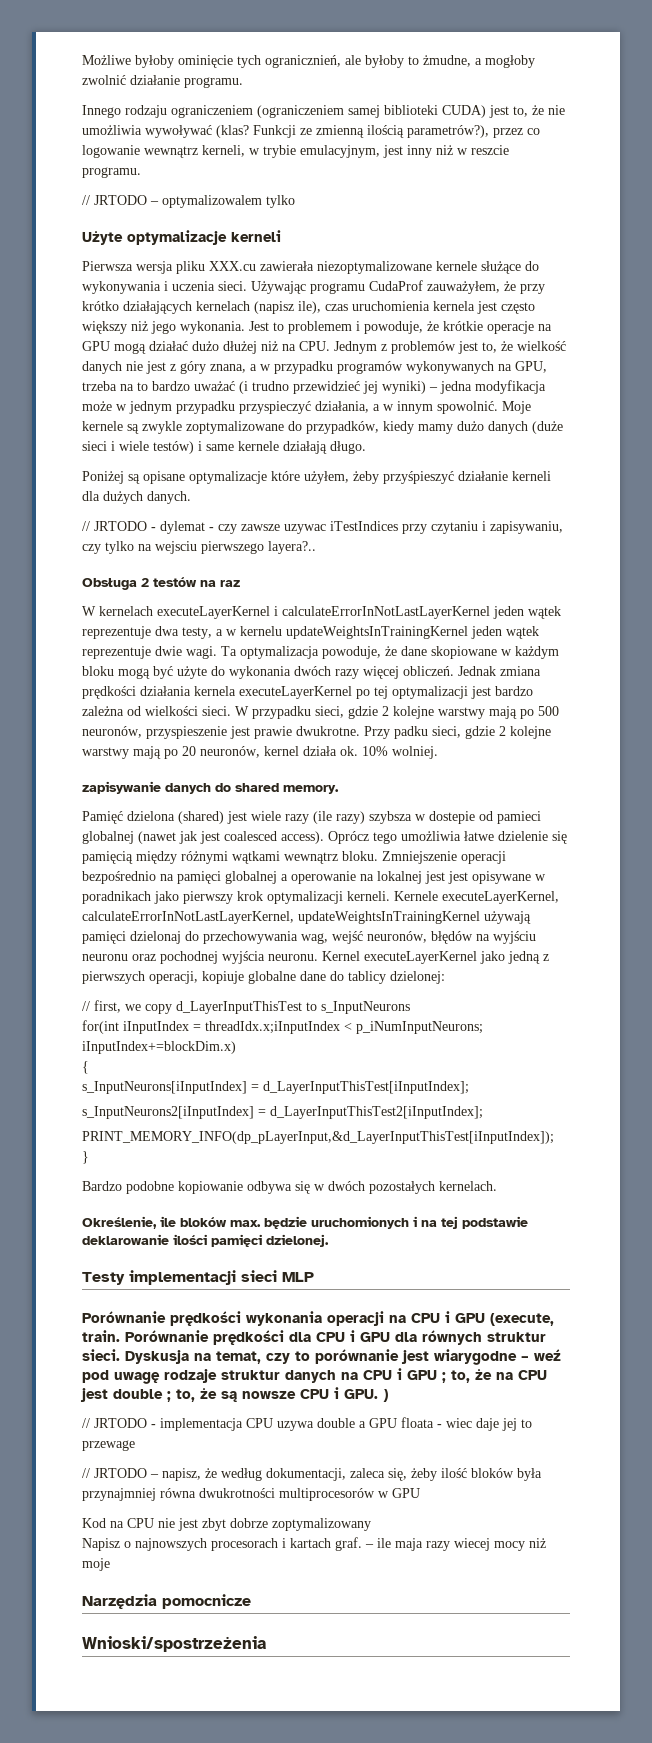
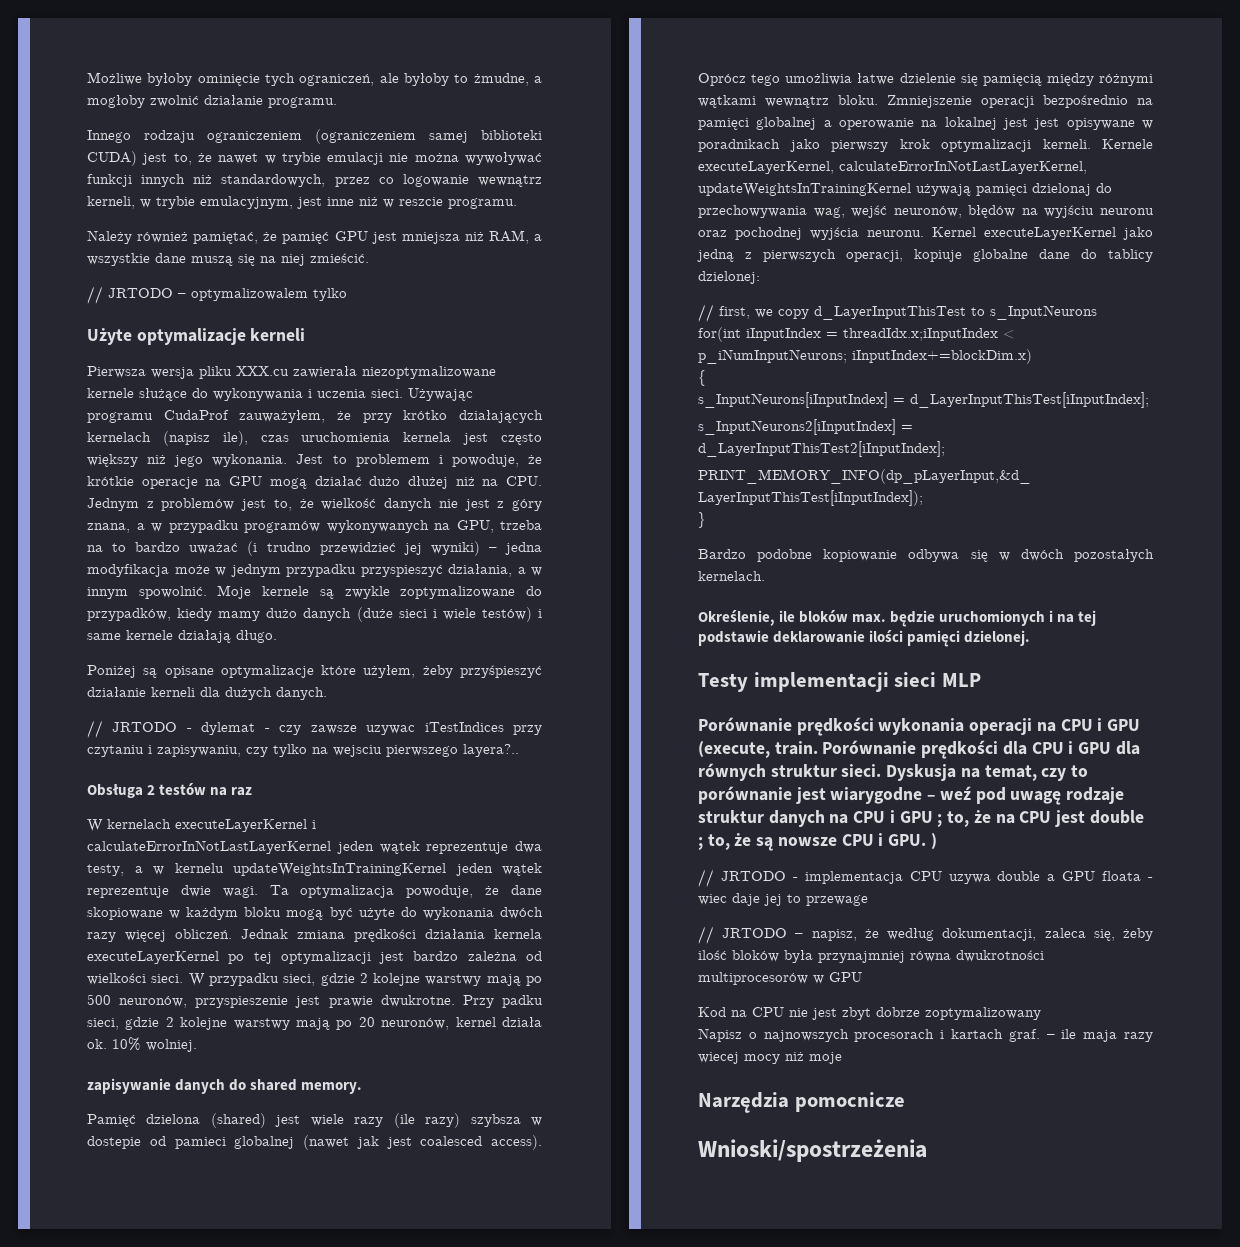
[265,55,341,68] ogranicznień, -> [299,74,375,86] ograniczeń,
[548,105,565,115] [82,125,489,138] nie umożliwia wywoływać (klas? Funkcji ze zmienną ilością parametrów?), -> [218,152,542,165] [87,174,326,187] nawet w trybie emulacji nie można wywoływać funkcji innych niż standardowych,
[407,145,432,158] inny -> [327,197,354,206] inne
(141, 172) none -> [87,230,543,244] [87,253,369,266] // Należy również pamiętać, że pamięć GPU jest mniejsza niż RAM, a wszystkie dane muszą się na niej zmieścić.
[239,401,311,414] przyspieczyć -> [360,565,443,577] przyspieszyć

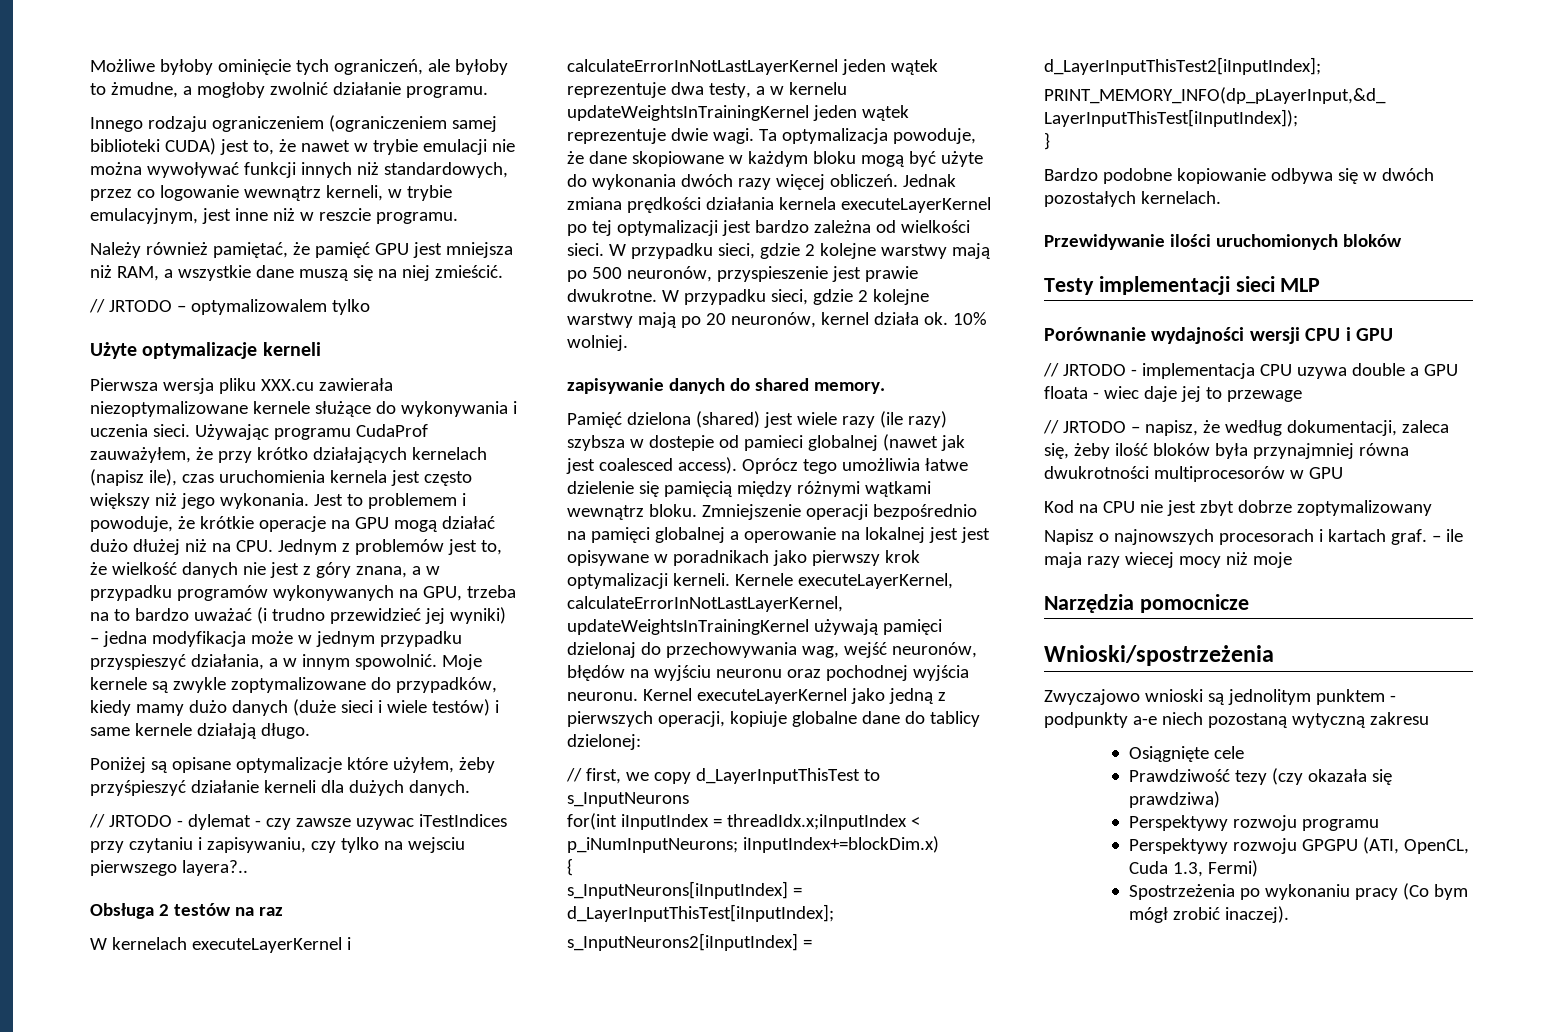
[462,995,543,1008] Przy padku -> [661,289,766,305] W przypadku
[698,610,1097,627] [698,630,1031,647] Określenie, ile bloków max. będzie uruchomionych i na tej podstawie deklarowanie ilości pamięci dzielonej. -> [1044,234,1402,250] Przewidywanie ilości uruchomionych bloków
[796,717,1141,736] [698,740,1140,759] [698,763,1089,781] [698,786,1125,805] [698,810,1144,827] [698,833,937,851] prędkości wykonania operacji na CPU i GPU (execute, train. Porównanie prędkości dla CPU i GPU dla równych struktur sieci. Dyskusja na temat, czy to porównanie jest wiarygodne – weź pod uwagę rodzaje struktur danych na CPU i GPU ; to, że na CPU jest double ; to, że są nowsze CPU i GPU. ) -> [1151,327,1393,344] wydajności wersji CPU i GPU
(927, 1150) none -> [1044,689,1396,705] [1044,712,1429,728] [1128,746,1244,762] [1128,768,1392,785] [1128,791,1220,808] [1128,815,1379,831] [1128,837,1469,854] [1128,860,1258,877] [1128,883,1468,900] [1128,906,1289,923] // Zwyczajowo wnioski są jednolitym punktem - podpunkty a-e niech pozostaną wytyczną zakresu // Osiągnięte cele // Prawdziwość tezy (czy okazała się prawdziwa) // Perspektywy rozwoju programu // Perspektywy rozwoju GPGPU (ATI, OpenCL, Cuda 1.3, Fermi) // Spostrzeżenia po wykonaniu pracy (Co bym mógł zrobić inaczej).

